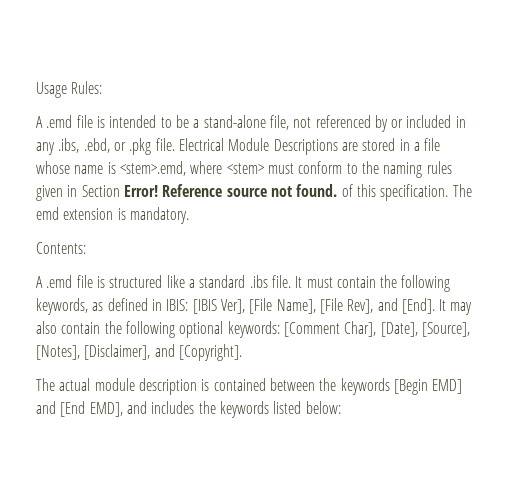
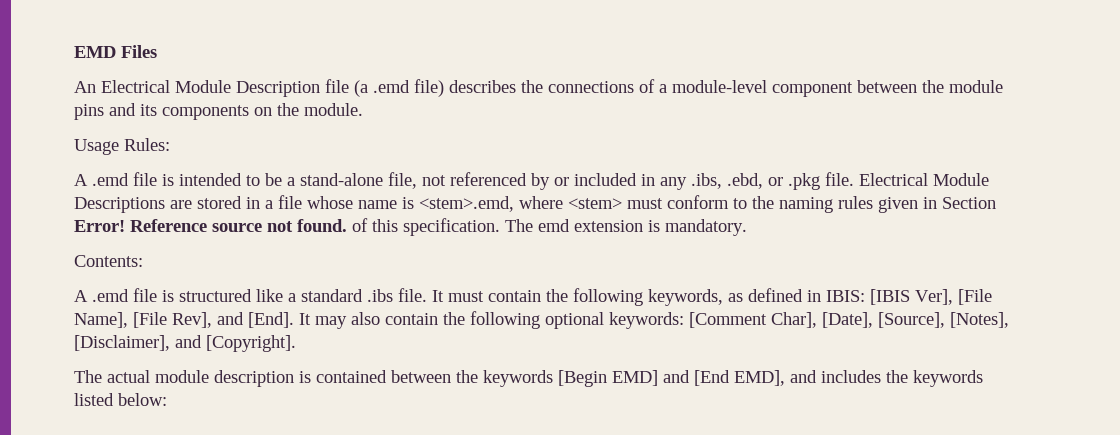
(36, 90) none -> [74,45,157,58] [74,79,1003,97] [74,103,363,120] EMD Files // An Electrical Module Description file (a .emd file) describes the connections of a module-level component between the module pins and its components on the module. //

